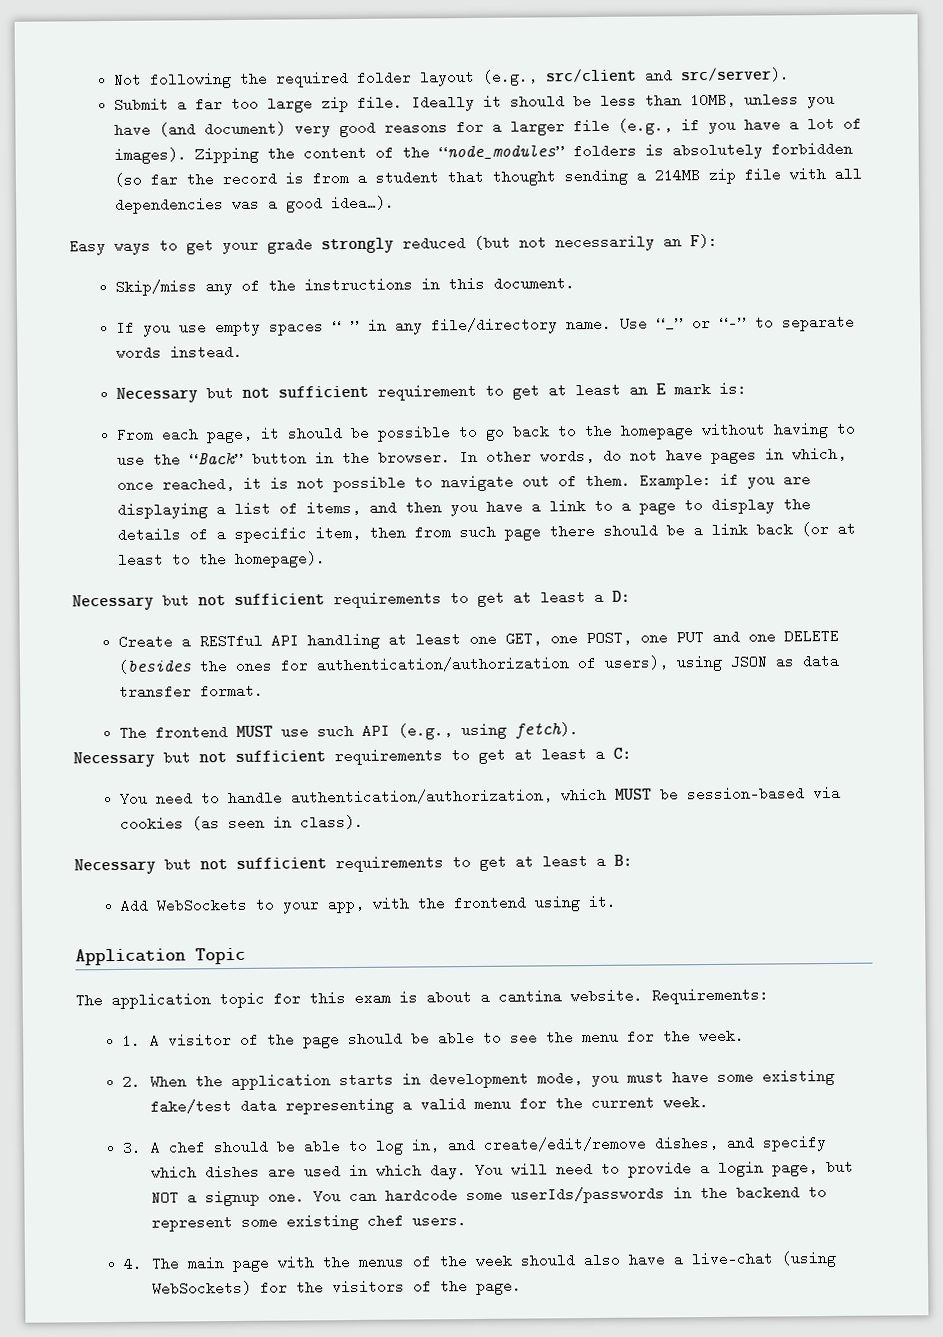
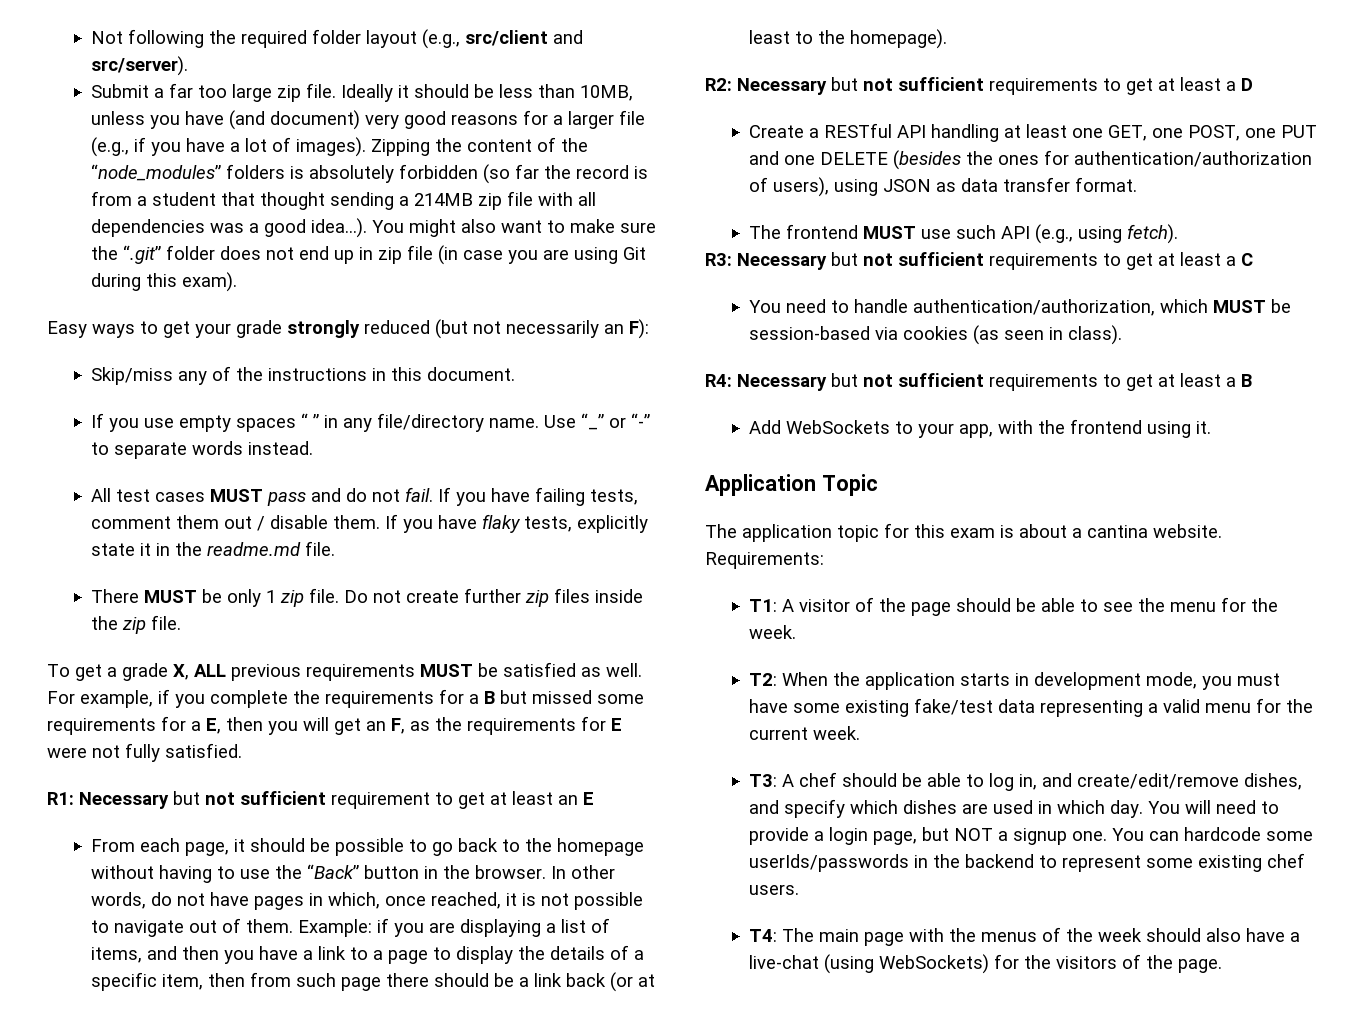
(395, 203) none -> [371,219,656,237] [90,245,646,265] [90,272,237,292] You might also want to make sure the “.git” folder does not end up in zip file (in case you are using Git during this exam).
(243, 352) none -> [90,487,638,506] [90,514,648,533] [90,541,335,556] [90,588,643,607] [90,615,181,634] [47,662,642,681] [47,689,644,708] [47,716,622,735] [47,743,242,762] [47,792,74,805] All test cases MUST pass and do not fail. If you have failing tests, comment them out / disable them. If you have flaky tests, explicitly state it in the readme.md file. // There MUST be only 1 zip file. Do not create further zip files inside the zip file. // To get a grade X, ALL previous requirements MUST be satisfied as well. For example, if you complete the requirements for a B but missed some requirements for a E, then you will get an F, as the requirements for E were not fully satisfied. // R1:
[673,381,747,397] mark is: -> (594, 798) none
(326, 559) none -> [705,78,732,91] R2:
[612,589,631,604] D: -> [1241,78,1253,91] D
(579, 730) none -> [705,253,732,266] R3:
[613,746,632,761] C: -> [1241,253,1253,266] C
(364, 822) none -> [705,374,732,387] R4:
[614,853,633,868] B: -> [1241,374,1252,387] B
[121,1033,141,1048] 1. -> [748,599,777,612] T1:
[121,1074,141,1089] 2. -> [748,673,777,686] T2:
[121,1140,142,1155] 3. -> [748,774,777,787] T3:
[122,1256,143,1271] 4. -> [748,929,777,942] T4:

